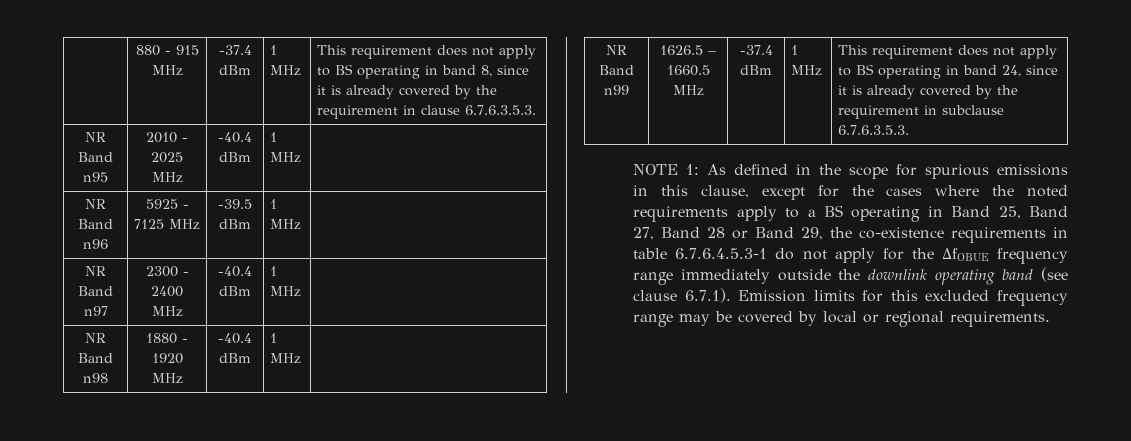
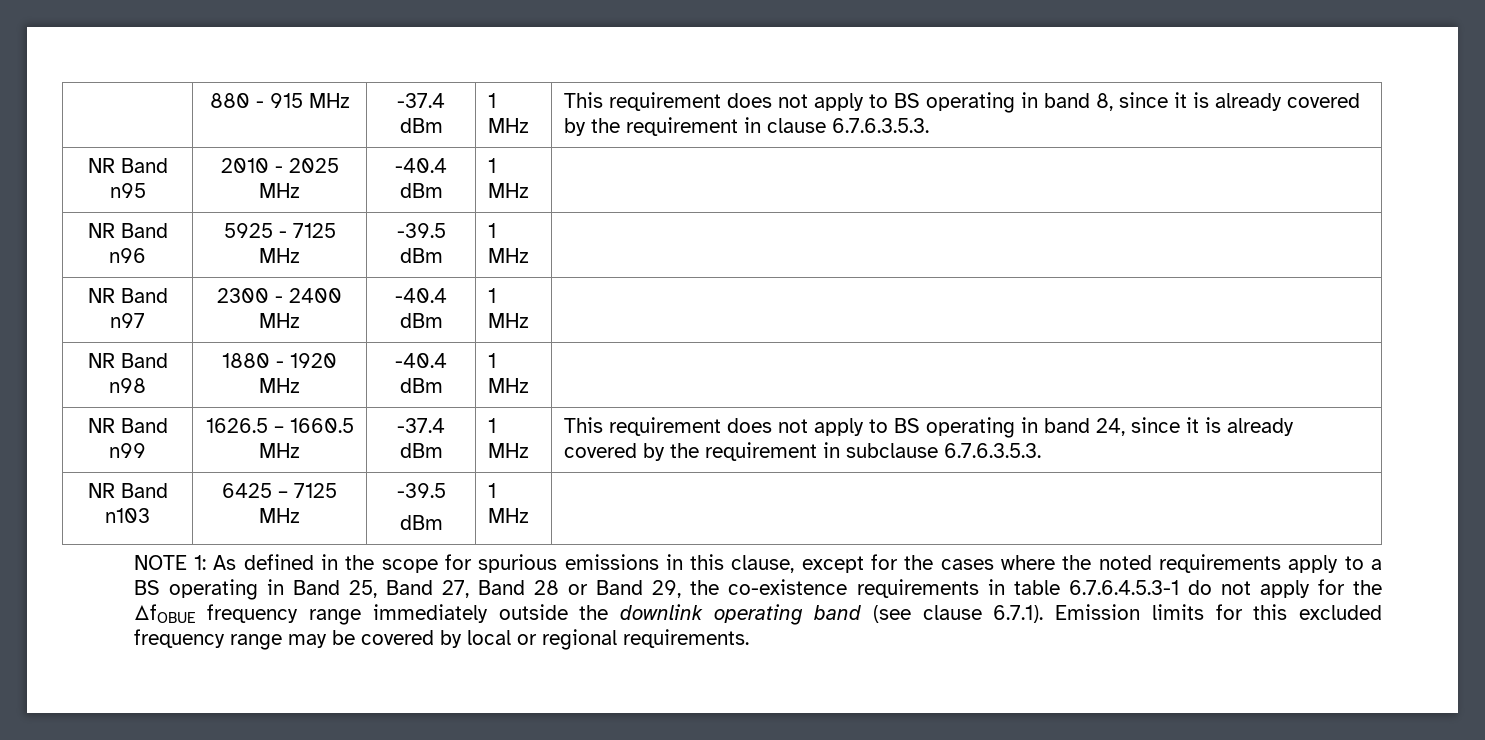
(909, 130) none -> [87,483,168,498] [105,508,150,523] [222,483,337,498] [259,508,300,523] [396,483,446,498] [399,515,443,530] [487,483,496,498] [487,508,529,523] // NR Band n103 | 6425 – 7125 MHz | -39.5 // dBm | 1 MHz |

